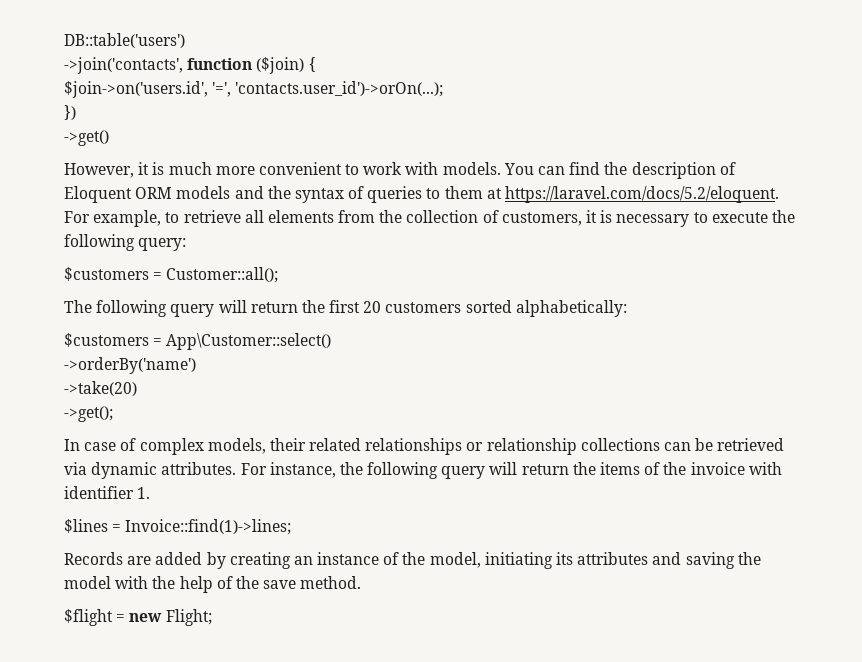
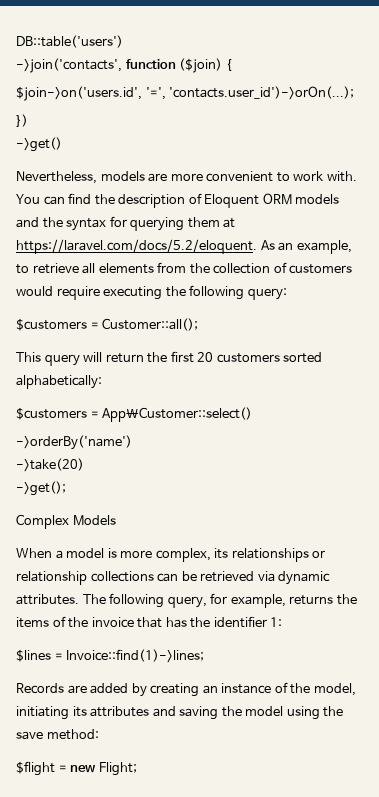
[64,162,212,178] However, it is much -> [16,171,168,184] Nevertheless, models are
[405,162,501,175] with models. -> [326,171,357,182] with.
[348,186,441,203] of queries to -> [109,216,185,231] for querying
[64,211,90,223] For -> [260,240,294,251] As an
[501,210,768,227] customers, it is necessary to execute -> [289,264,353,274] [16,286,163,300] customers would require executing
[64,300,168,317] The following -> [16,352,41,362] This
[64,438,362,455] In case of complex models, their related -> [16,514,116,529] [16,548,229,562] Complex Models // When a model is more complex, its
[240,462,569,479] For instance, the following query will return -> [82,593,334,608] The following query, for example, returns
[748,462,782,475] [64,486,151,499] with identifier 1. -> [137,616,283,628] that has the identifier 1:
[115,576,233,593] with the help of -> [286,706,320,720] using
[300,576,362,589] method. -> [46,729,99,740] method:

